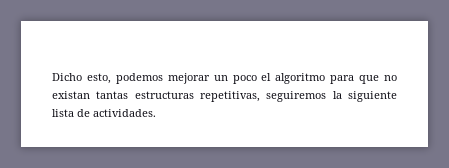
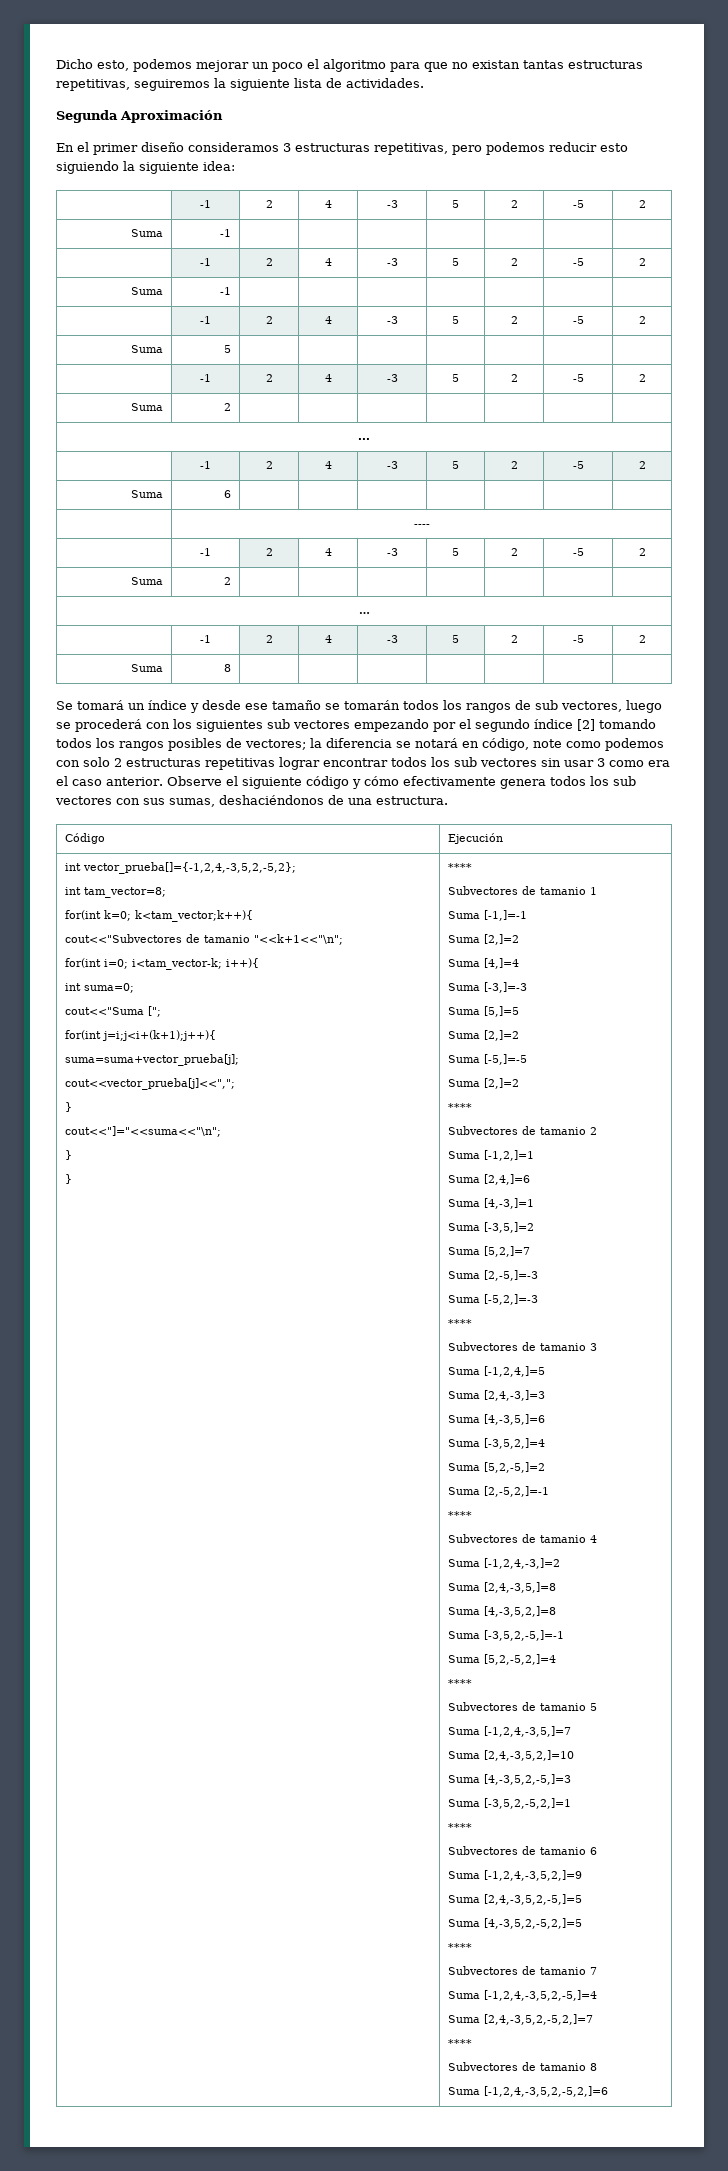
(156, 113) none -> [56,110,223,123] [56,142,628,155] [56,161,235,174] [200,200,211,208] [265,200,273,208] [324,200,332,208] [386,200,398,208] [452,200,459,208] [510,200,518,208] [572,200,584,208] [638,200,646,208] [131,229,164,237] [220,229,232,237] [200,258,211,266] [265,258,273,266] [324,258,332,266] [386,258,398,266] [452,258,459,266] [510,258,518,266] [572,258,584,266] [638,258,646,266] [131,287,164,295] [220,287,232,295] [200,316,211,324] [265,316,273,324] [324,316,332,324] [386,316,398,324] [452,316,459,324] [510,316,518,324] [572,316,584,324] [638,316,646,324] [131,345,164,353] [224,345,232,353] [200,374,211,382] [265,374,273,382] [324,374,332,382] [386,374,398,382] [452,374,459,382] [510,374,518,382] [572,374,584,382] [638,374,646,382] [131,403,164,411] [224,403,232,411] [358,438,370,440] [200,461,211,469] [265,461,273,469] [324,461,332,469] [386,461,398,469] [452,461,459,469] [510,461,518,469] [572,461,584,469] [638,461,646,469] [131,490,164,498] [224,490,232,498] [413,524,430,527] [200,548,211,556] [265,548,273,556] [324,548,332,556] [386,548,398,556] [452,548,459,556] [510,548,518,556] [572,548,584,556] [638,548,646,556] [131,577,164,585] [224,577,232,585] [358,612,370,614] [200,635,211,643] [265,635,273,643] [324,635,332,643] [386,635,398,643] [452,635,459,643] [510,635,518,643] [572,635,584,643] [638,635,646,643] [131,664,164,672] [224,664,232,672] [56,700,662,713] [56,719,656,732] [56,738,664,751] [56,757,670,770] [56,776,636,789] [55,795,448,807] [64,833,105,844] [447,833,503,844] [64,862,296,874] [64,887,166,898] [64,910,253,922] [64,934,343,945] [64,958,259,970] [64,983,134,993] [64,1006,161,1017] [64,1030,216,1041] [64,1054,239,1066] [64,1078,235,1090] [64,1102,72,1112] [64,1126,221,1137] [64,1150,72,1160] [64,1174,72,1184] [447,863,472,871] [447,886,597,895] [447,910,527,921] [447,934,519,945] [447,958,519,969] [447,982,527,993] [447,1006,519,1017] [447,1030,519,1041] [447,1054,527,1065] [447,1078,519,1089] [447,1103,472,1111] [447,1126,597,1135] [447,1150,534,1161] [447,1174,530,1185] [447,1198,534,1209] [447,1222,534,1233] [447,1246,530,1257] [447,1270,538,1281] [447,1294,538,1305] [447,1319,472,1327] [447,1342,597,1351] [447,1366,545,1377] [447,1390,545,1401] [447,1414,545,1425] [447,1438,545,1449] [447,1462,545,1473] [447,1486,549,1497] [447,1511,472,1519] [447,1534,597,1543] [447,1558,560,1569] [447,1582,556,1593] [447,1606,556,1617] [447,1630,564,1641] [447,1654,556,1665] [447,1679,472,1687] [447,1702,597,1711] [447,1726,571,1737] [447,1750,574,1761] [447,1774,571,1785] [447,1798,571,1809] [447,1823,472,1831] [447,1846,597,1855] [447,1870,582,1881] [447,1894,582,1905] [447,1918,582,1929] [447,1943,472,1951] [447,1966,597,1975] [447,1990,597,2001] [447,2014,593,2025] [447,2039,472,2047] [447,2062,597,2071] [447,2086,608,2097] // Segunda Aproximación // En el primer diseño consideramos 3 estructuras repetitivas, pero podemos reducir esto siguiendo la siguiente idea: // | -1 | 2 | 4 | -3 | 5 | 2 | -5 | 2 // Suma | -1 | | | | | | | // | -1 | 2 | 4 | -3 | 5 | 2 | -5 | 2 // Suma | -1 | | | | | | | // | -1 | 2 | 4 | -3 | 5 | 2 | -5 | 2 // Suma | 5 | | | | | | | // | -1 | 2 | 4 | -3 | 5 | 2 | -5 | 2 // Suma | 2 | | | | | | | // ... // | -1 | 2 | 4 | -3 | 5 | 2 | -5 | 2 // Suma | 6 | | | | | | | // | ---- // | -1 | 2 | 4 | -3 | 5 | 2 | -5 | 2 // Suma | 2 | | | | | | | // … // | -1 | 2 | 4 | -3 | 5 | 2 | -5 | 2 // Suma | 8 | | | | | | | // Se tomará un índice y desde ese tamaño se tomarán todos los rangos de sub vectores, luego se procederá con los siguientes sub vectores empezando por el segundo índice [2] tomando todos los rangos posibles de vectores; la diferencia se notará en código, note como podemos con solo 2 estructuras repetitivas lograr encontrar todos los sub vectores sin usar 3 como era el caso anterior. Observe el siguiente código y cómo efectivamente genera todos los sub vectores con sus sumas, deshaciéndonos de una estructura. // Código | Ejecución // int vector_prueba[]={-1,2,4,-3,5,2,-5,2}; // int tam_vector=8; // for(int k=0; k<tam_vector;k++){ // cout<<"Subvectores de tamanio "<<k+1<<"\n"; // for(int i=0; i<tam_vector-k; i++){ // int suma=0; // cout<<"Suma ["; // for(int j=i;j<i+(k+1);j++){ // suma=suma+vector_prueba[j]; // cout<<vector_prueba[j]<<","; // } // cout<<"]="<<suma<<"\n"; // } // } | **** // Subvectores de tamanio 1 // Suma [-1,]=-1 // Suma [2,]=2 // Suma [4,]=4 // Suma [-3,]=-3 // Suma [5,]=5 // Suma [2,]=2 // Suma [-5,]=-5 // Suma [2,]=2 // **** // Subvectores de tamanio 2 // Suma [-1,2,]=1 // Suma [2,4,]=6 // Suma [4,-3,]=1 // Suma [-3,5,]=2 // Suma [5,2,]=7 // Suma [2,-5,]=-3 // Suma [-5,2,]=-3 // **** // Subvectores de tamanio 3 // Suma [-1,2,4,]=5 // Suma [2,4,-3,]=3 // Suma [4,-3,5,]=6 // Suma [-3,5,2,]=4 // Suma [5,2,-5,]=2 // Suma [2,-5,2,]=-1 // **** // Subvectores de tamanio 4 // Suma [-1,2,4,-3,]=2 // Suma [2,4,-3,5,]=8 // Suma [4,-3,5,2,]=8 // Suma [-3,5,2,-5,]=-1 // Suma [5,2,-5,2,]=4 // **** // Subvectores de tamanio 5 // Suma [-1,2,4,-3,5,]=7 // Suma [2,4,-3,5,2,]=10 // Suma [4,-3,5,2,-5,]=3 // Suma [-3,5,2,-5,2,]=1 // **** // Subvectores de tamanio 6 // Suma [-1,2,4,-3,5,2,]=9 // Suma [2,4,-3,5,2,-5,]=5 // Suma [4,-3,5,2,-5,2,]=5 // **** // Subvectores de tamanio 7 // Suma [-1,2,4,-3,5,2,-5,]=4 // Suma [2,4,-3,5,2,-5,2,]=7 // **** // Subvectores de tamanio 8 // Suma [-1,2,4,-3,5,2,-5,2,]=6

